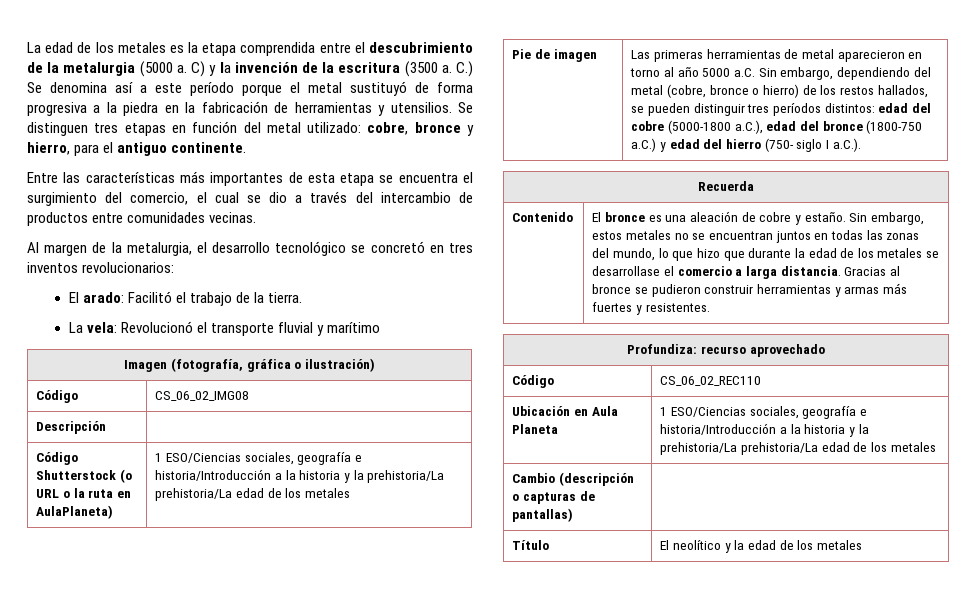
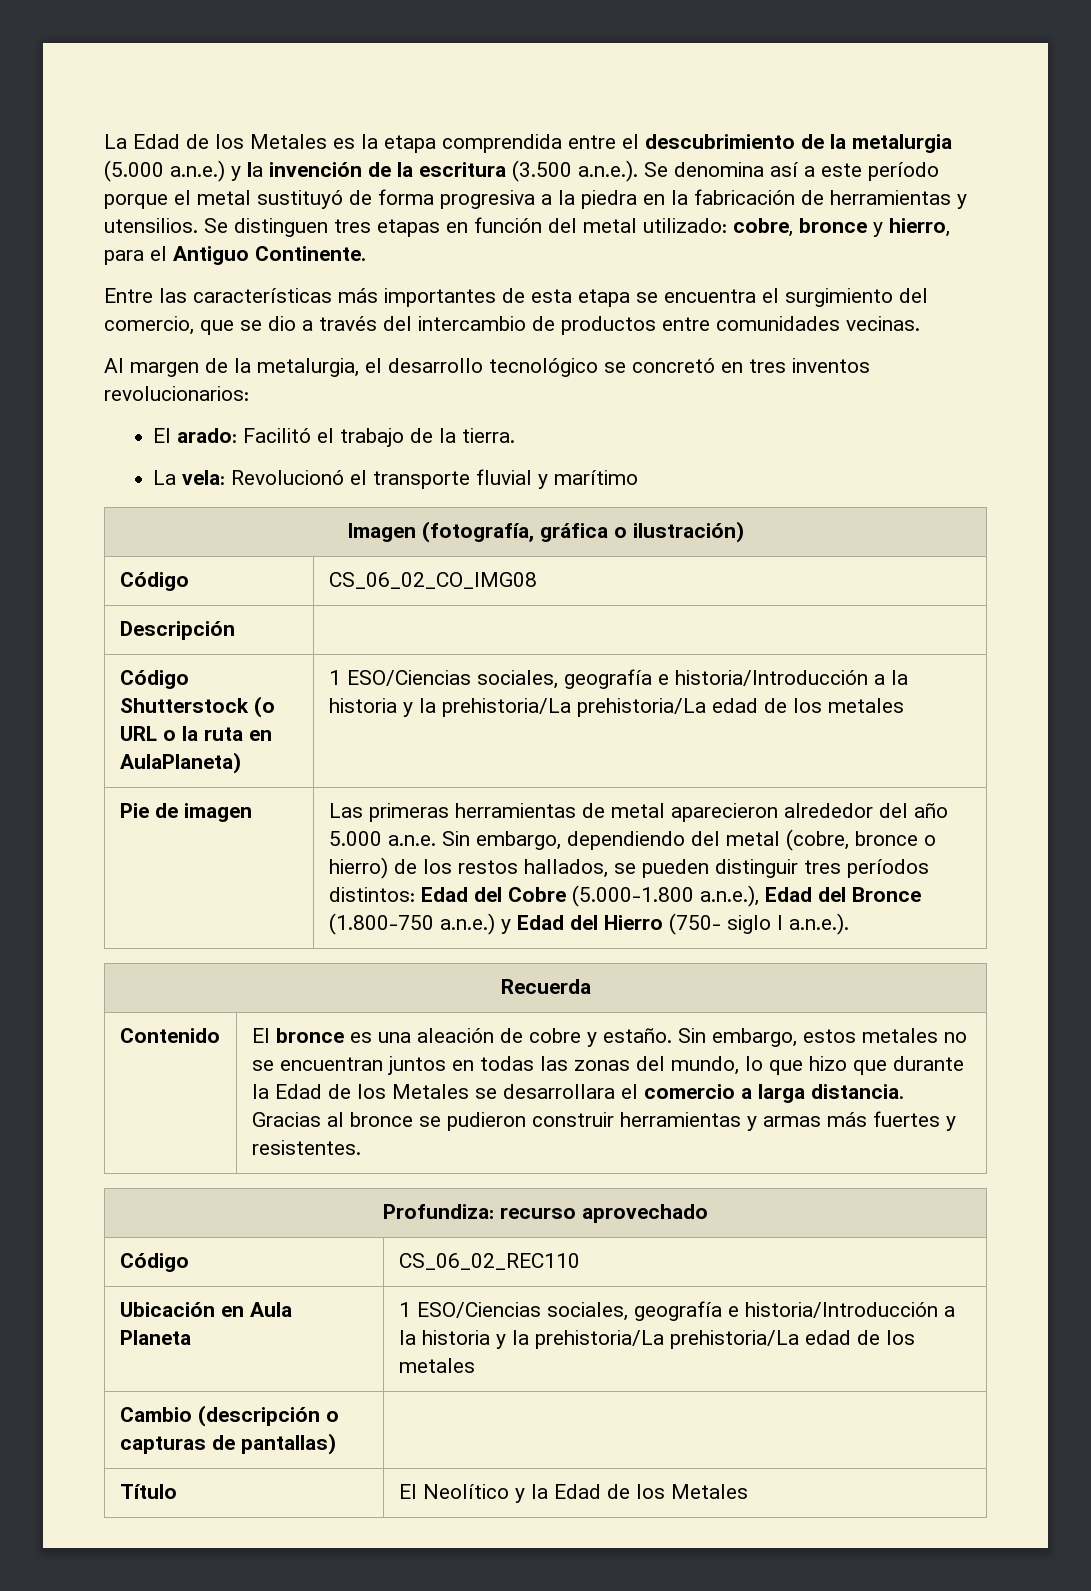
[27,42,166,53] La edad de los metales -> [104,134,327,149] La Edad de los Metales
[139,61,206,77] (5000 a. C) -> [104,160,225,182] (5.000 a.n.e.)
[404,61,474,77] (3500 a. C.) -> [512,160,638,182] (3.500 a.n.e.).
[117,142,247,156] antiguo continente. -> [173,246,366,265] Antiguo Continente.
[196,192,239,203] el cual -> [200,320,234,335] que
[155,391,250,401] CS_06_02_IMG08 -> [328,572,537,589] CS_06_02_CO_IMG08
[908,52,923,59] [630,66,755,77] en torno al año 5000 a.C. -> [783,803,948,818] [328,831,436,846] alrededor del año 5.000 a.n.e.
[878,103,931,113] [631,120,923,134] [631,138,761,152] edad del cobre (5000-1800 a.C.), edad del bronce (1800-750 a.C.) y edad del hierro -> [420,885,921,907] [328,913,663,935] Edad del Cobre (5.000-1.800 a.n.e.), Edad del Bronce (1.800-750 a.n.e.) y Edad del Hierro
[832,138,861,152] a.C.). -> [788,913,849,935] a.n.e.).
[808,248,940,258] [592,266,661,276] edad de los metales se desarrollase -> [274,1084,615,1099] Edad de los Metales se desarrollara
[673,540,862,553] neolítico y la edad de los metales -> [422,1484,748,1503] Neolítico y la Edad de los Metales

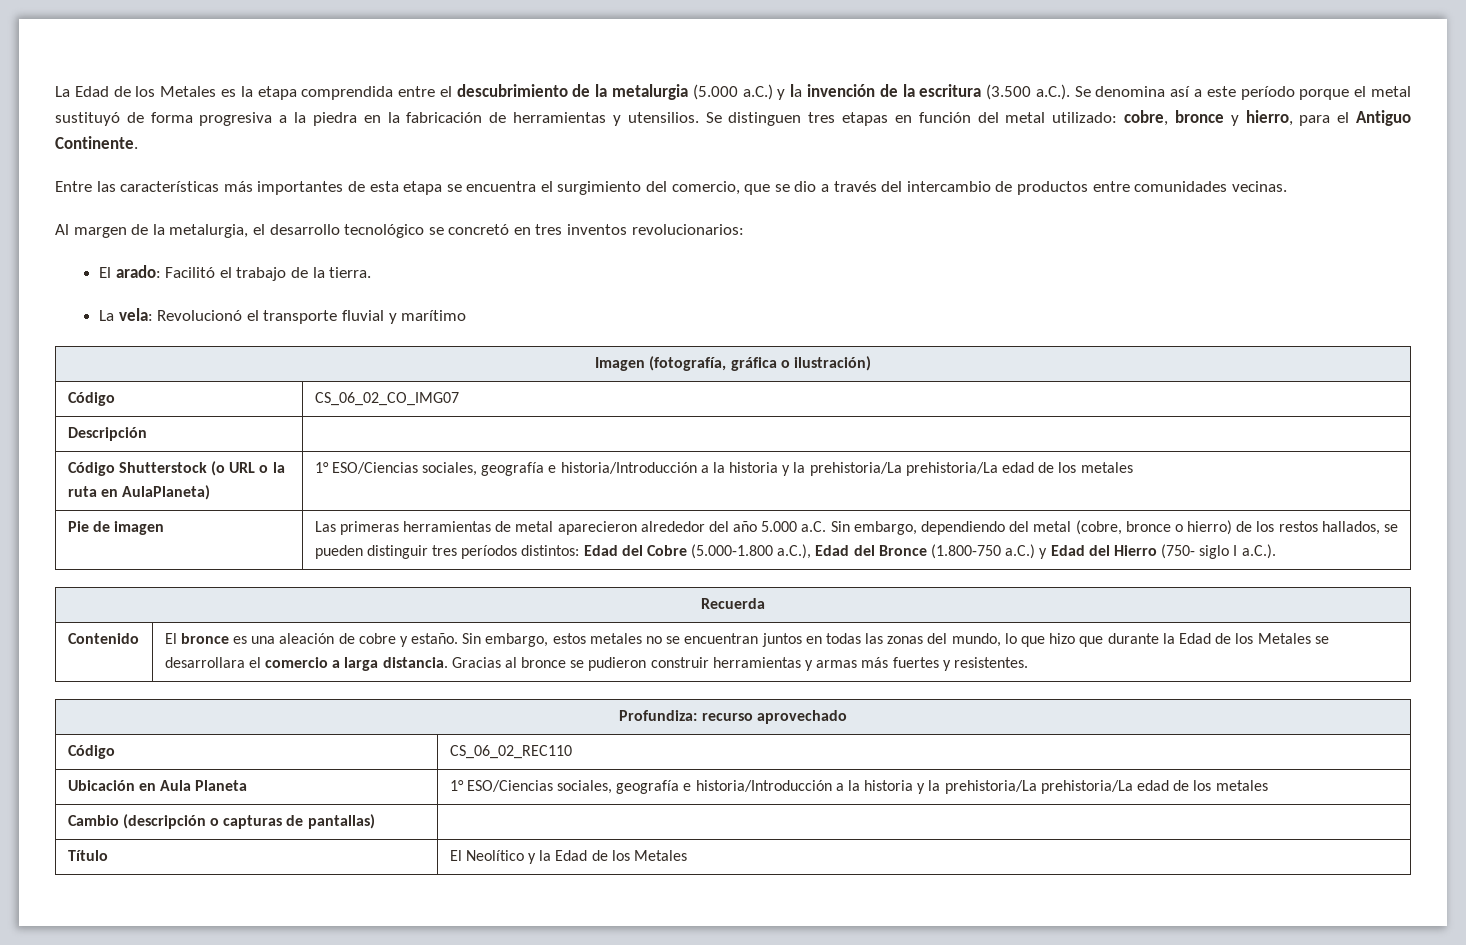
[170,160,225,182] a.n.e.) -> [742,84,773,100] a.C.)
[578,160,638,182] a.n.e.). -> [1035,84,1070,100] a.C.).
[328,572,537,589] CS_06_02_CO_IMG08 -> [314,392,459,406] CS_06_02_CO_IMG07
[328,670,341,685] 1 -> [314,462,329,473] 1°
[387,835,436,846] a.n.e. -> [801,521,827,532] a.C.
[699,885,759,907] a.n.e.), -> [777,544,812,559] a.C.),
[439,913,495,935] a.n.e.) -> [1005,544,1036,559] a.C.)
[788,913,849,935] a.n.e.). -> [1241,544,1276,559] a.C.).
[398,1302,411,1317] 1 -> [449,780,464,791] 1°

